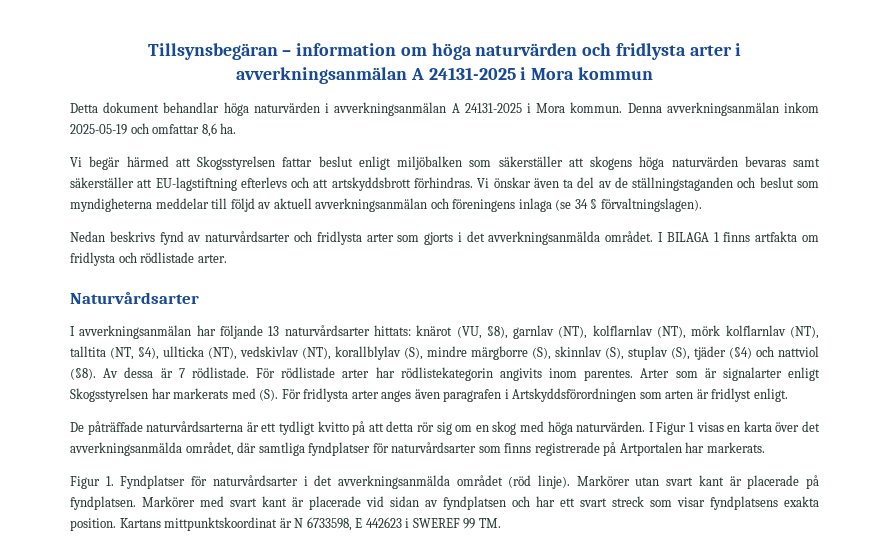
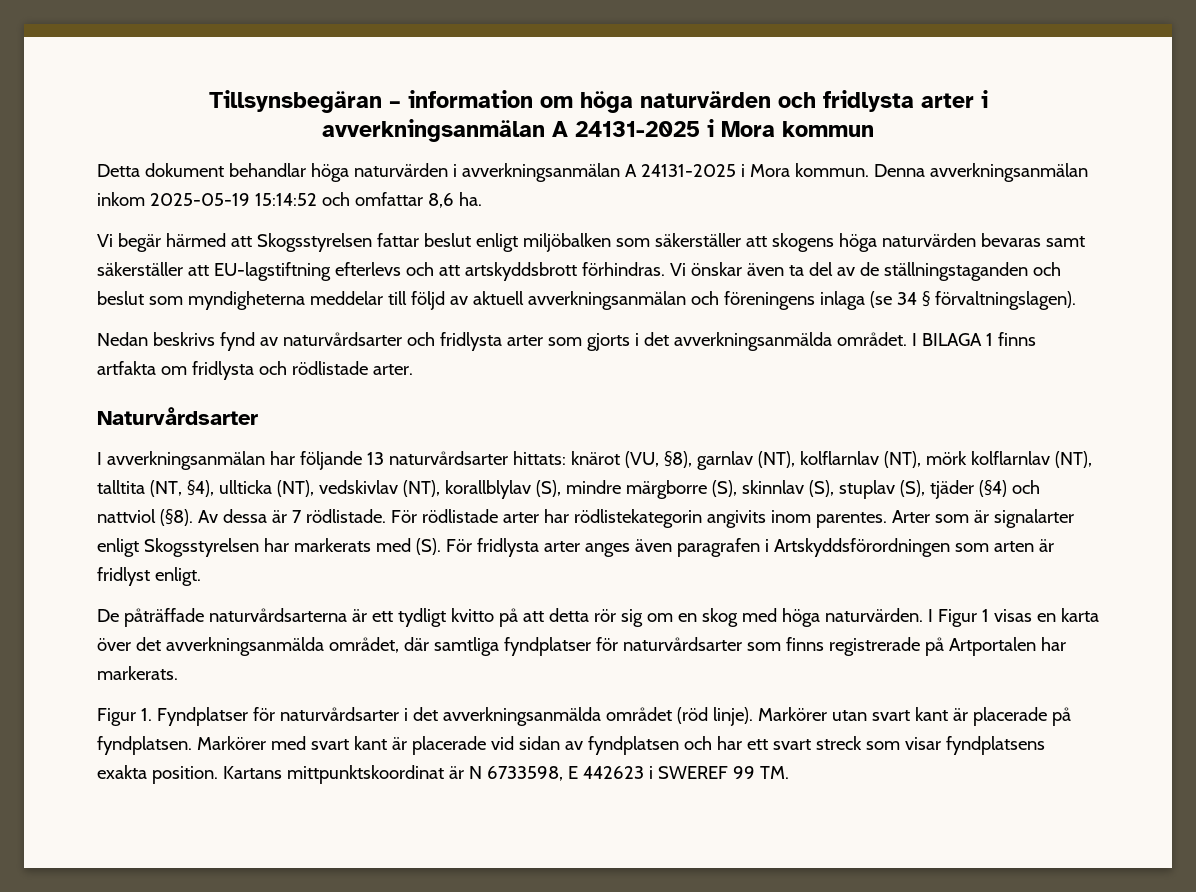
(127, 129) none -> [254,193,317,206] 15:14:52

